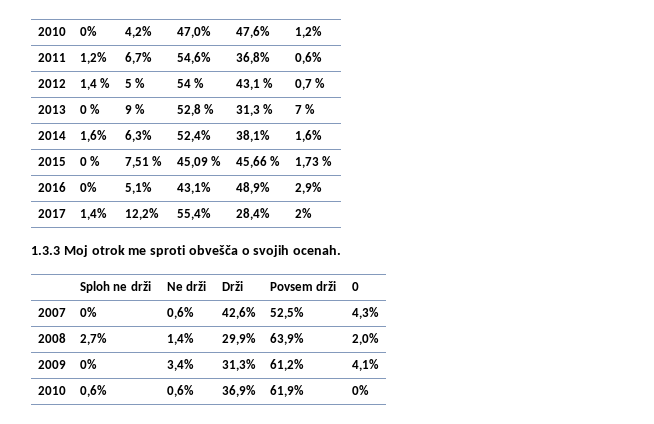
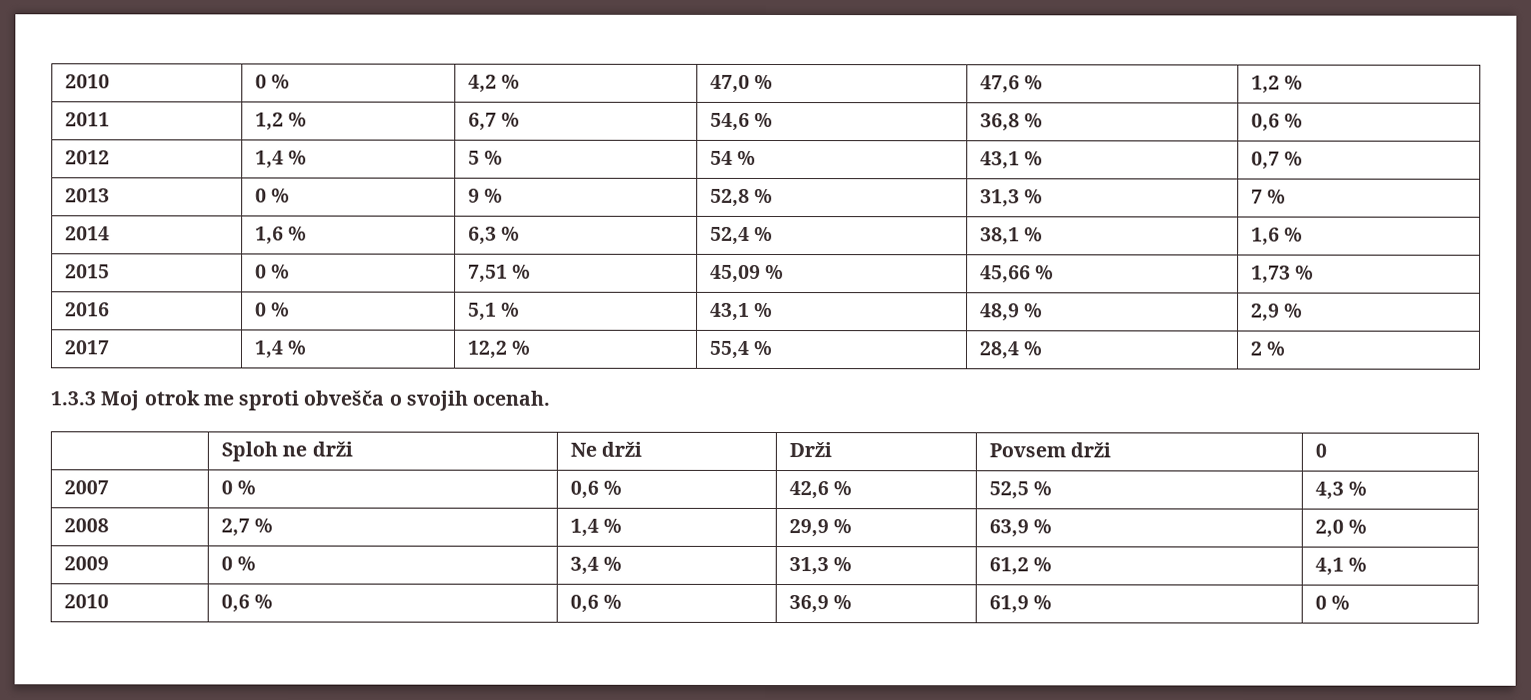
[37,27,66,36] [79,26,97,36] [124,26,152,38] [176,26,211,38] [235,26,270,38] [294,26,322,38] [37,53,66,62] [79,52,107,64] [124,52,152,64] [176,52,211,64] [235,52,270,64] [294,52,322,64] 2010 | 0% | 4,2% | 47,0% | 47,6% | 1,2% // 2011 | 1,2% | 6,7% | 54,6% | 36,8% | 0,6% -> [65,74,111,89] [255,74,291,89] [468,74,521,93] [710,74,774,93] [980,75,1044,94] [1251,75,1304,94] [65,112,111,127] [255,112,308,131] [468,112,521,131] [710,112,774,131] [980,113,1044,132] [1251,113,1304,132] 2010 | 0 % | 4,2 % | 47,0 % | 47,6 % | 1,2 % // 2011 | 1,2 % | 6,7 % | 54,6 % | 36,8 % | 0,6 %
[79,130,107,142] [124,130,152,142] [176,130,211,142] [235,130,270,142] [294,130,322,142] 1,6% | 6,3% | 52,4% | 38,1% | 1,6% -> [255,226,308,245] [468,226,521,245] [710,226,774,245] [980,227,1044,246] [1251,227,1304,246] 1,6 % | 6,3 % | 52,4 % | 38,1 % | 1,6 %
[79,182,97,192] [124,182,152,194] [176,182,211,194] [235,182,270,194] [294,182,322,194] [37,209,66,218] [79,208,107,220] [124,208,159,220] [176,208,211,220] [235,208,270,220] [294,208,312,218] 0% | 5,1% | 43,1% | 48,9% | 2,9% // 2017 | 1,4% | 12,2% | 55,4% | 28,4% | 2% -> [255,302,291,317] [468,302,521,321] [710,302,774,321] [980,303,1044,322] [1251,303,1304,322] [64,340,111,355] [254,340,308,359] [467,340,532,359] [709,340,774,359] [979,341,1044,360] [1250,341,1287,356] 0 % | 5,1 % | 43,1 % | 48,9 % | 2,9 % // 2017 | 1,4 % | 12,2 % | 55,4 % | 28,4 % | 2 %
[79,307,97,317] [166,307,194,319] [221,307,256,319] [269,307,304,319] [351,307,379,319] [37,333,66,343] [79,333,107,345] [166,333,194,345] [221,333,256,345] [269,333,304,345] [351,333,379,345] [37,360,66,369] [79,359,97,369] [166,359,194,371] [221,359,256,371] [269,359,304,371] [351,359,379,371] [37,386,66,395] [79,385,107,397] [166,385,194,397] [221,385,256,397] [269,385,304,397] [351,385,369,395] 0% | 0,6% | 42,6% | 52,5% | 4,3% // 2008 | 2,7% | 1,4% | 29,9% | 63,9% | 2,0% // 2009 | 0% | 3,4% | 31,3% | 61,2% | 4,1% // 2010 | 0,6% | 0,6% | 36,9% | 61,9% | 0% -> [221,480,257,495] [570,480,623,499] [789,481,853,500] [989,481,1053,500] [1315,481,1368,500] [64,518,110,533] [221,518,274,537] [570,518,623,537] [789,519,853,538] [989,519,1053,538] [1315,519,1368,538] [64,556,110,571] [221,556,257,571] [570,556,623,575] [789,557,853,576] [989,557,1053,576] [1315,557,1368,576] [64,594,110,609] [221,594,274,613] [570,594,623,613] [789,595,853,614] [989,595,1053,614] [1315,595,1351,610] 0 % | 0,6 % | 42,6 % | 52,5 % | 4,3 % // 2008 | 2,7 % | 1,4 % | 29,9 % | 63,9 % | 2,0 % // 2009 | 0 % | 3,4 % | 31,3 % | 61,2 % | 4,1 % // 2010 | 0,6 % | 0,6 % | 36,9 % | 61,9 % | 0 %

